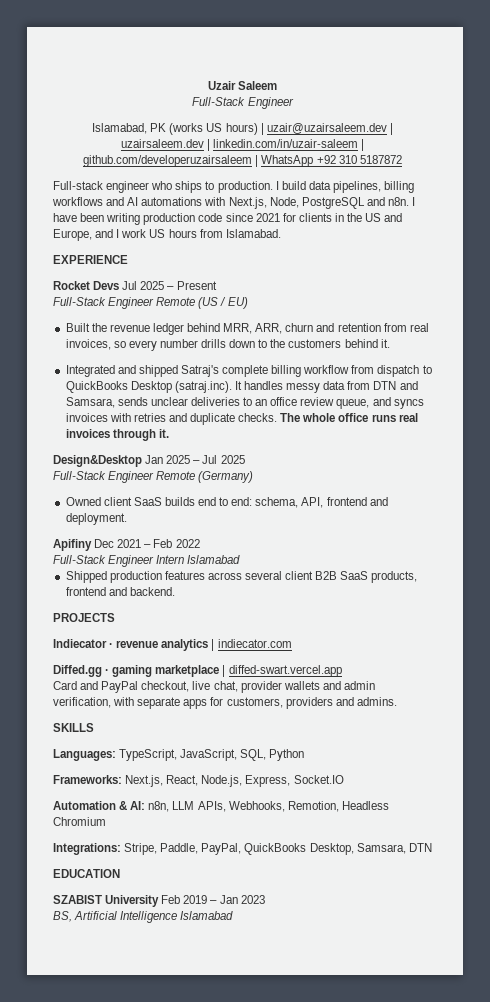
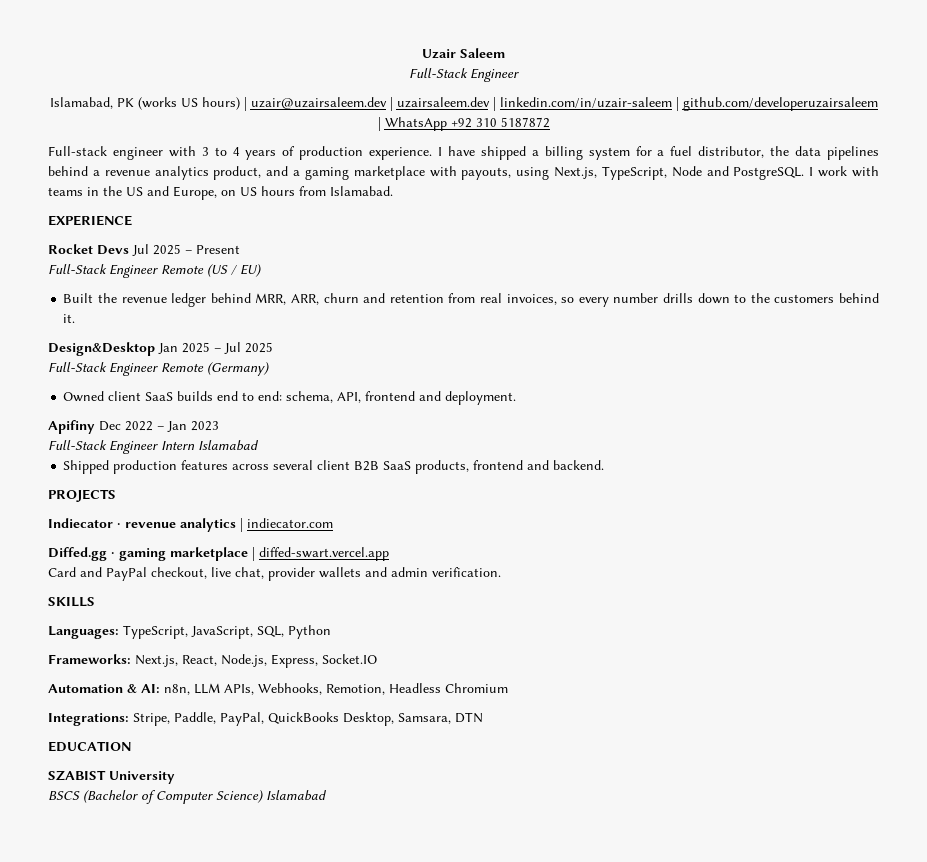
[151,181,415,193] [52,197,416,209] [53,213,332,225] who ships to production. I build data pipelines, billing workflows and AI automations with Next.js, Node, PostgreSQL and n8n. I have been writing production code since 2021 for clients -> [168,146,879,160] [48,166,880,180] [48,187,83,196] with 3 to 4 years of production experience. I have shipped a billing system for a fuel distributor, the data pipelines behind a revenue analytics product, and a gaming marketplace with payouts, using Next.js, TypeScript, Node and PostgreSQL. I work with teams
[95,229,147,238] and I work -> [221,190,236,196] on
[65,365,432,377] [65,381,418,393] [65,397,424,409] [65,413,418,425] [65,429,169,441] // Integrated and shipped Satraj's complete billing workflow from dispatch to QuickBooks Desktop (satraj.inc). It handles messy data from DTN and Samsara, sends unclear deliveries to an office review queue, and syncs invoices with retries and duplicate checks. The whole office runs real invoices through it. -> (76, 318) none
[117,539,200,548] 2021 – Feb 2022 -> [125,421,219,432] 2022 – Jan 2023
[53,697,397,709] verification, with separate apps for customers, providers and admins. -> [432,567,501,577] verification.
[161,895,265,904] [53,911,178,923] Feb 2019 – Jan 2023 // BS, Artificial Intelligence -> [48,790,264,804] // BSCS (Bachelor of Computer Science)

